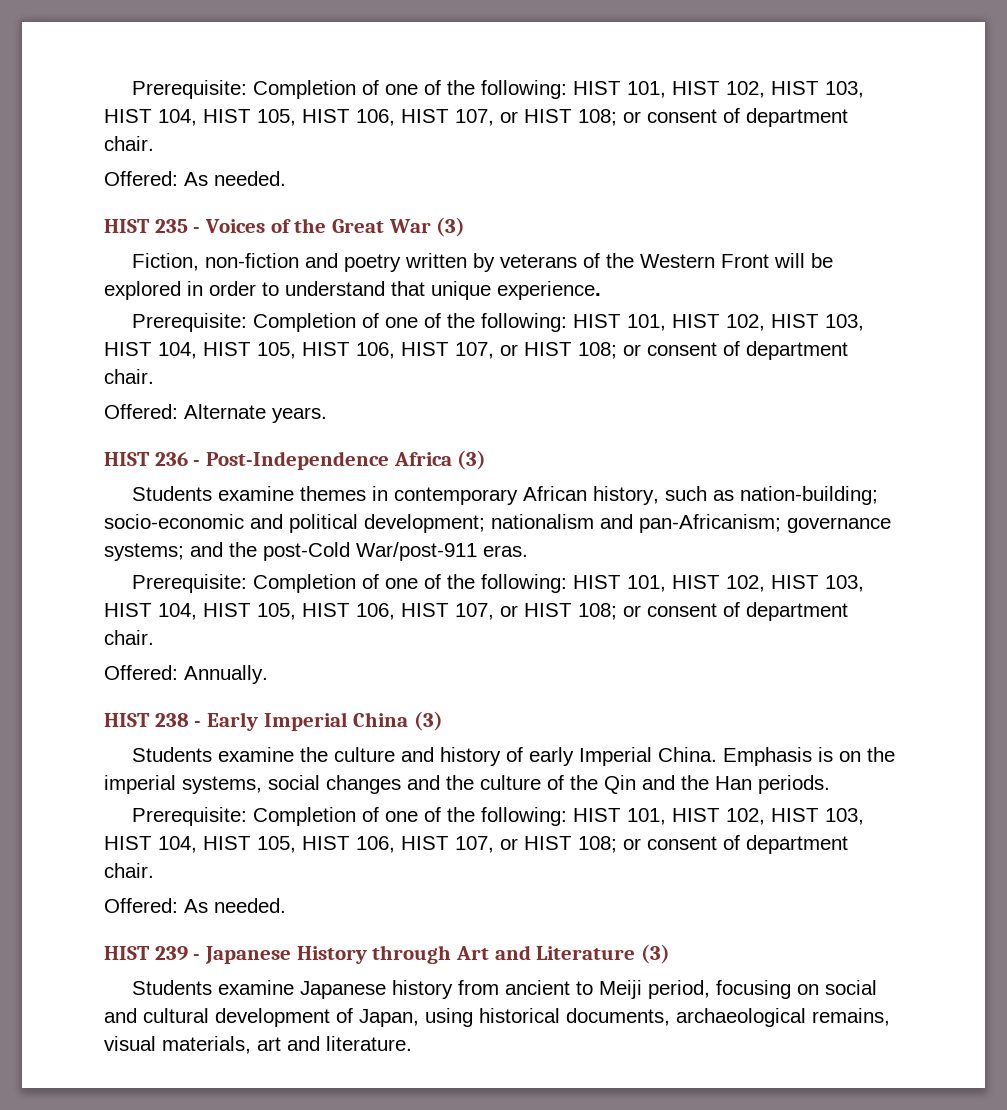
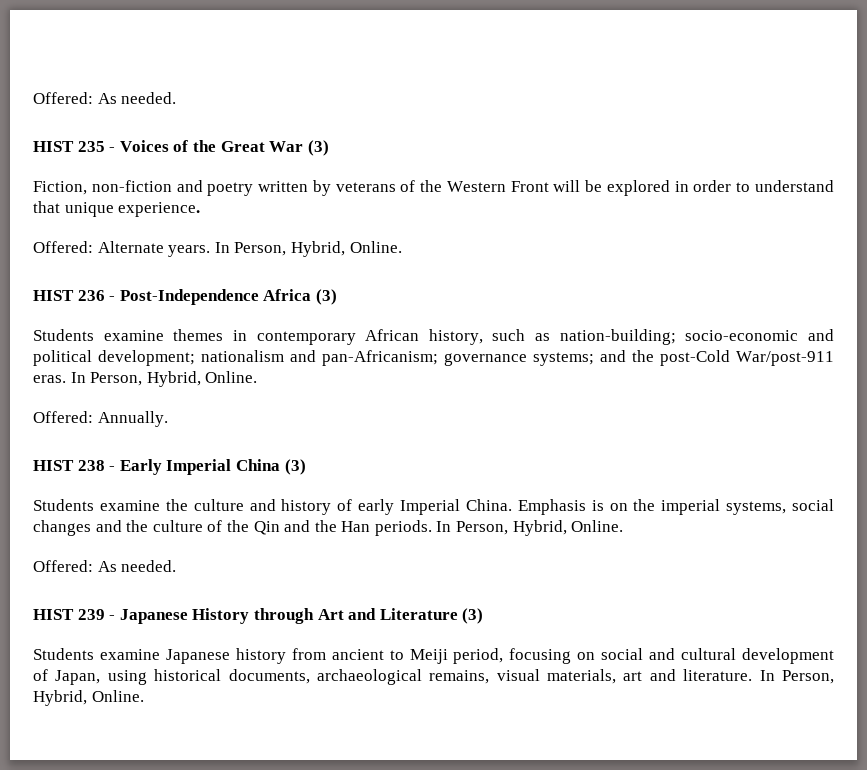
[131,80,864,99] [104,108,848,127] [104,136,154,151] Prerequisite: Completion of one of the following: HIST 101, HIST 102, HIST 103, HIST 104, HIST 105, HIST 106, HIST 107, or HIST 108; or consent of department chair. // -> (33, 98) none
[131,313,864,332] [104,341,848,360] [104,369,154,384] // Prerequisite: Completion of one of the following: HIST 101, HIST 102, HIST 103, HIST 104, HIST 105, HIST 106, HIST 107, or HIST 108; or consent of department chair. -> (201, 209) none
(327, 415) none -> [214,241,402,257] In Person, Hybrid, Online.
[131,574,864,593] [104,602,848,621] [104,630,154,645] // Prerequisite: Completion of one of the following: HIST 101, HIST 102, HIST 103, HIST 104, HIST 105, HIST 106, HIST 107, or HIST 108; or consent of department chair. -> [70,371,258,387] In Person, Hybrid, Online.
[131,807,864,826] [104,835,848,854] [104,863,154,878] // Prerequisite: Completion of one of the following: HIST 101, HIST 102, HIST 103, HIST 104, HIST 105, HIST 106, HIST 107, or HIST 108; or consent of department chair. -> [436,520,624,536] In Person, Hybrid, Online.
(412, 1043) none -> [759,670,834,684] [33,690,144,706] In Person, Hybrid, Online.

